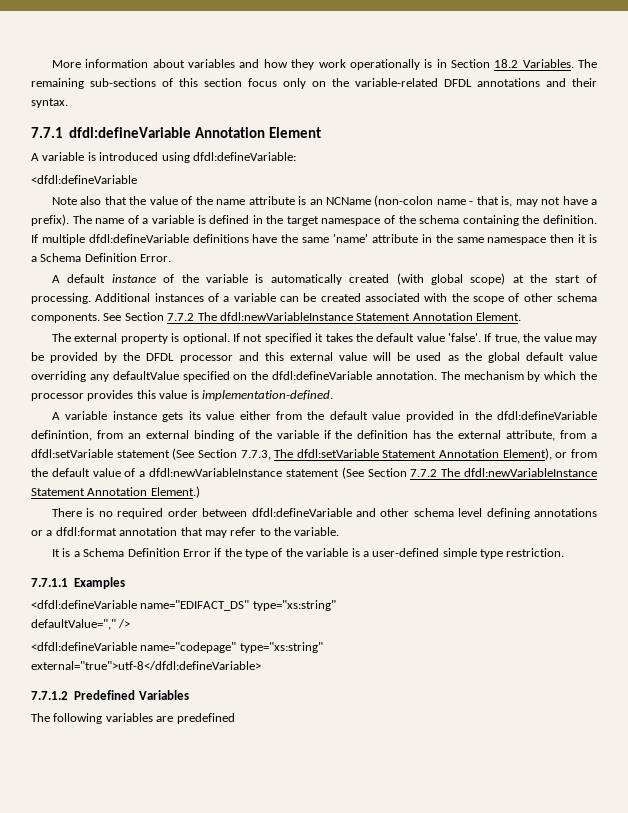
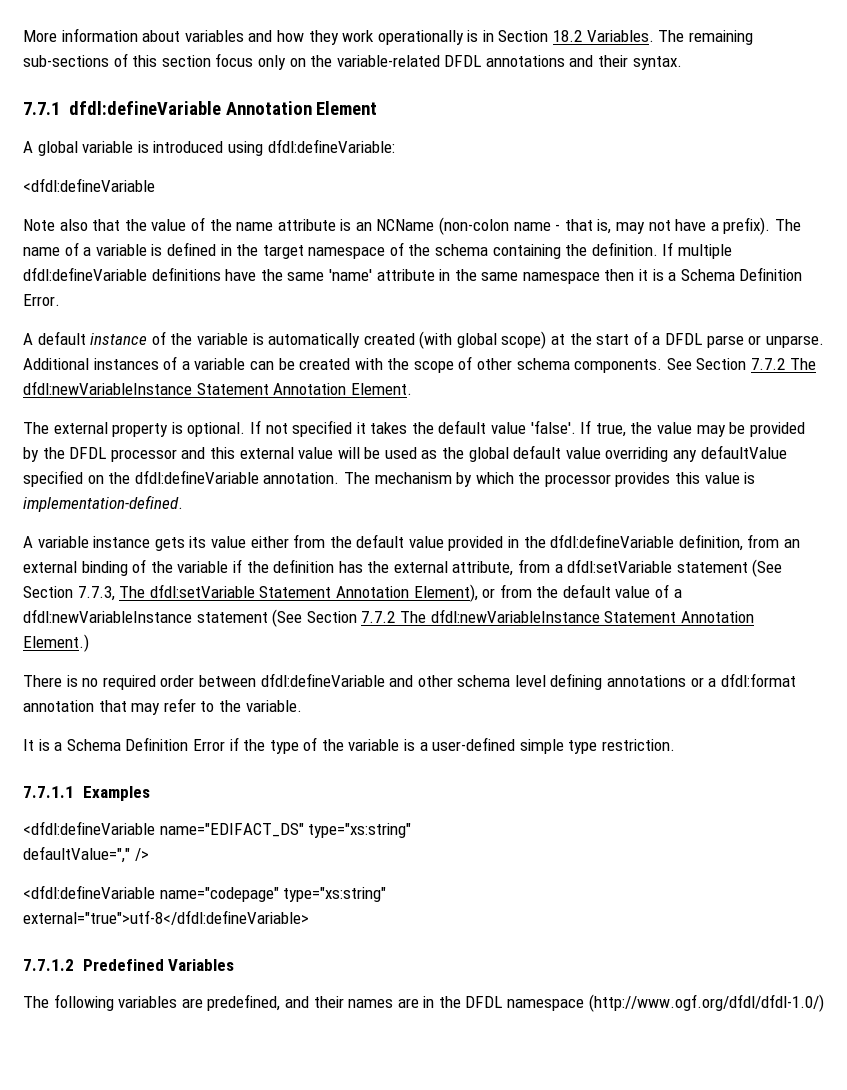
(39, 157) none -> [37,141,78,156] global
[31,293,91,304] processing. -> [652,333,824,348] a DFDL parse or unparse.
[364,293,420,302] associated -> (351, 364) none
[31,430,92,441] definintion, -> [678,534,743,551] definition,
[176,713,235,724] predefined -> [207,994,824,1012] predefined, and their names are in the DFDL namespace (http://www.ogf.org/dfdl/dfdl-1.0/)

